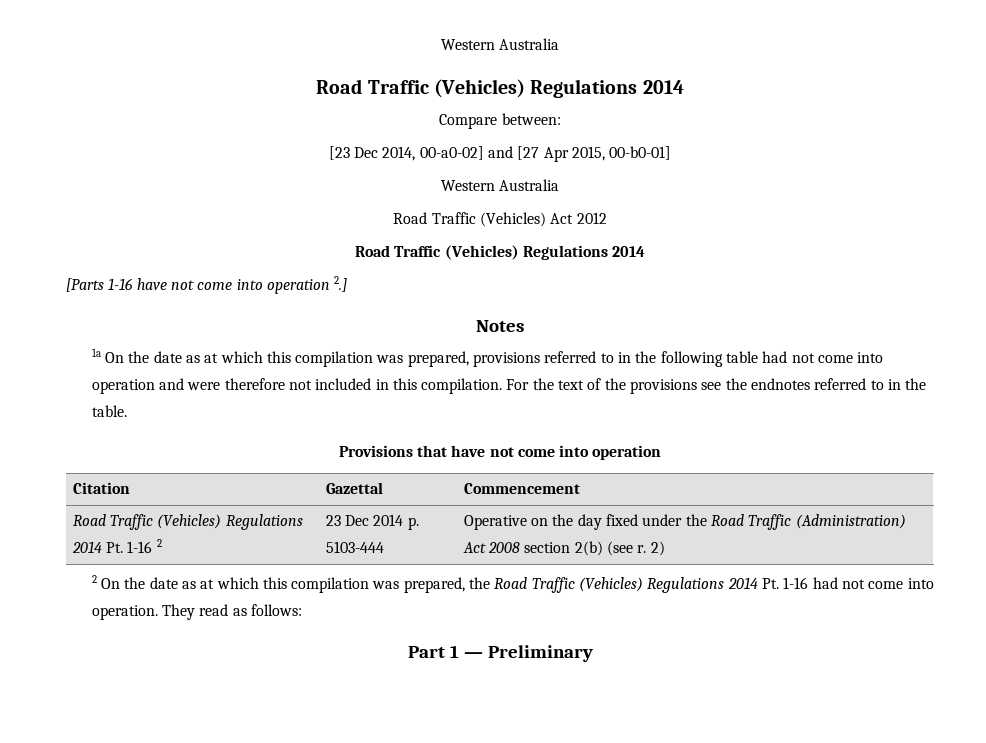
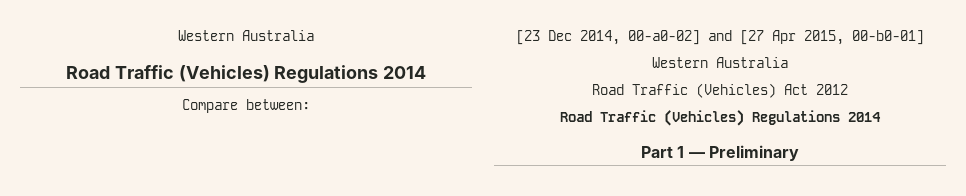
[66,276,348,294] [476,320,524,332] [91,348,884,367] [91,378,927,394] [91,405,127,417] [338,445,662,460] [72,482,130,494] [325,482,383,494] [463,483,580,494] [72,514,303,530] [71,539,162,553] [325,514,419,530] [325,541,384,553] [463,514,906,530] [462,541,665,556] [91,575,934,593] [91,604,302,620] // [Parts 1-16 have not come into operation 2.] // Notes // 1a On the date as at which this compilation was prepared, provisions referred to in the following table had not come into operation and were therefore not included in this compilation. For the text of the provisions see the endnotes referred to in the table. // Provisions that have not come into operation // Citation | Gazettal | Commencement // Road Traffic (Vehicles) Regulations 2014 Pt. 1-16 2 | 23 Dec 2014 p. 5103-444 | Operative on the day fixed under the Road Traffic (Administration) Act 2008 section 2(b) (see r. 2) // 2 On the date as at which this compilation was prepared, the Road Traffic (Vehicles) Regulations 2014 Pt. 1-16 had not come into operation. They read as follows: -> (881, 117) none

